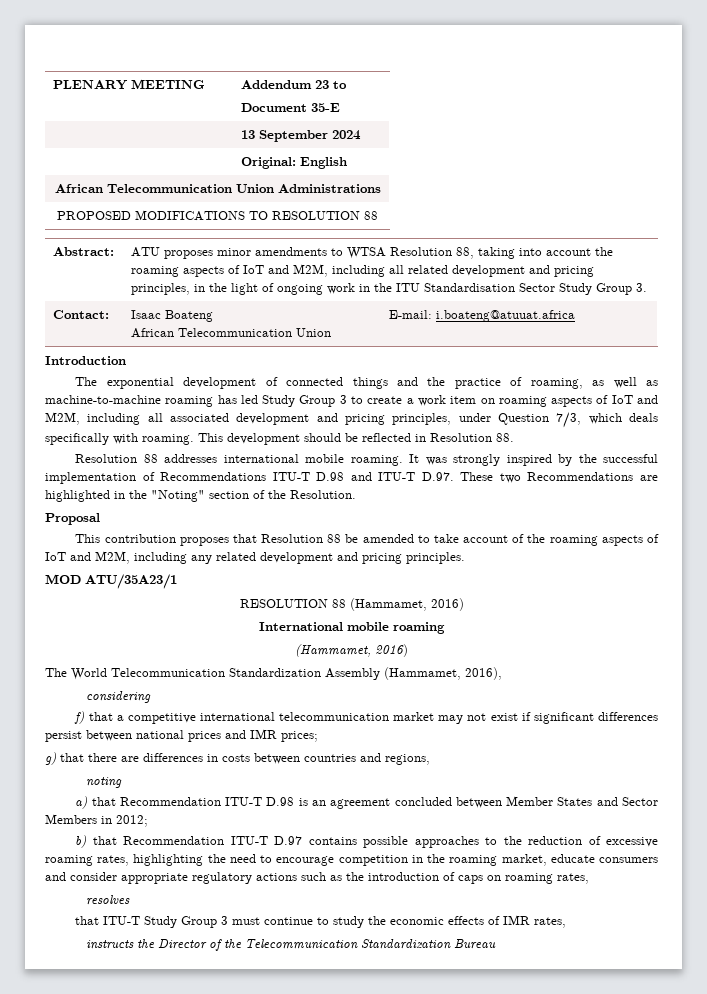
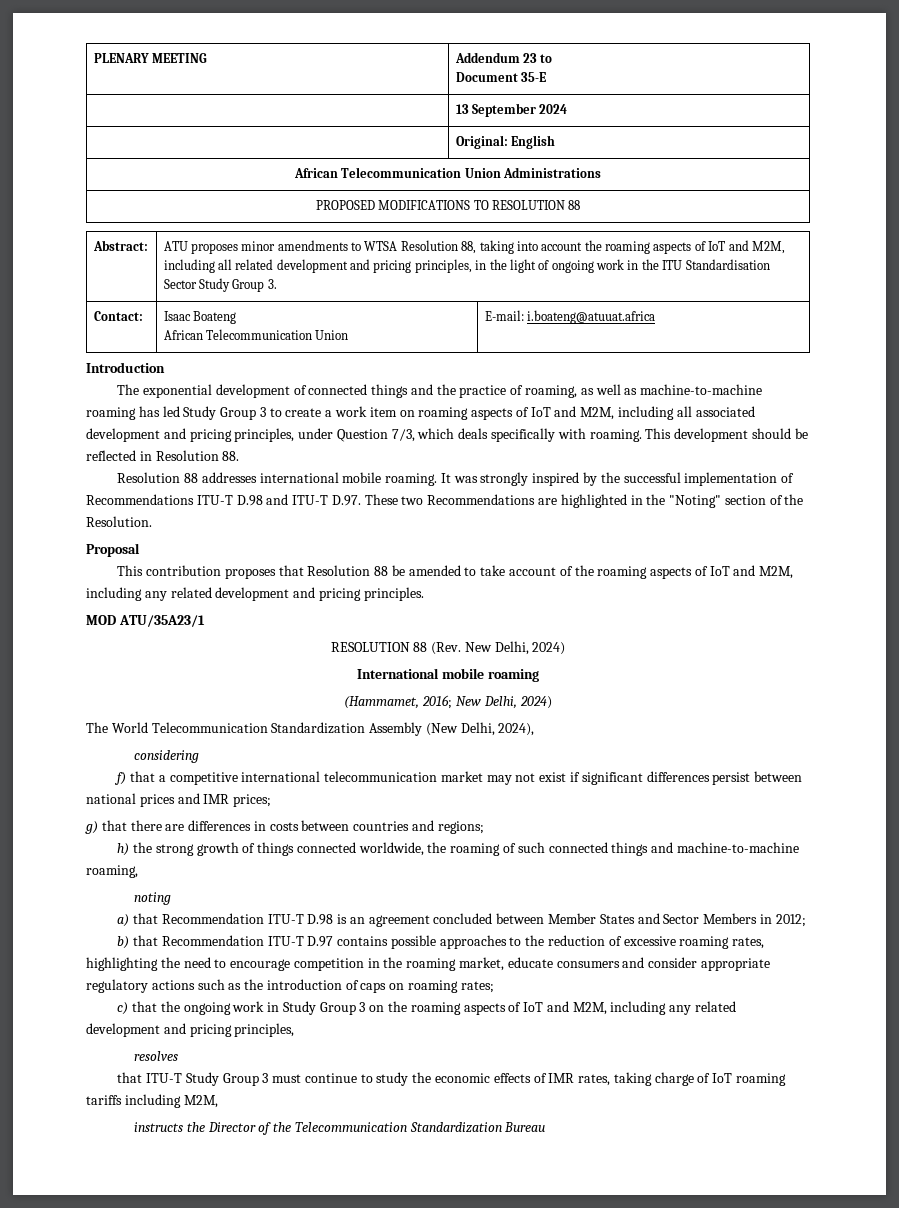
[349,598,464,611] (Hammamet, 2016) -> [431,641,566,655] (Rev. New Delhi, 2024)
[375,644,408,657] 2016) -> [422,695,552,709] 2016; New Delhi, 2024)
[384,667,502,680] (Hammamet, 2016), -> [425,722,535,736] (New Delhi, 2024),
[385,754,430,765] regions, -> [437,821,484,834] [117,842,799,856] [86,865,138,878] regions; // h) the strong growth of things connected worldwide, the roaming of such connected things and machine-to-machine roaming,
[557,873,589,884] rates, -> [460,981,494,993] [117,1001,737,1015] [86,1023,295,1037] rates; // c) that the ongoing work in Study Group 3 on the roaming aspects of IoT and M2M, including any related development and pricing principles,
(567, 922) none -> [613,1072,787,1086] [86,1094,218,1108] taking charge of IoT roaming tariffs including M2M,

